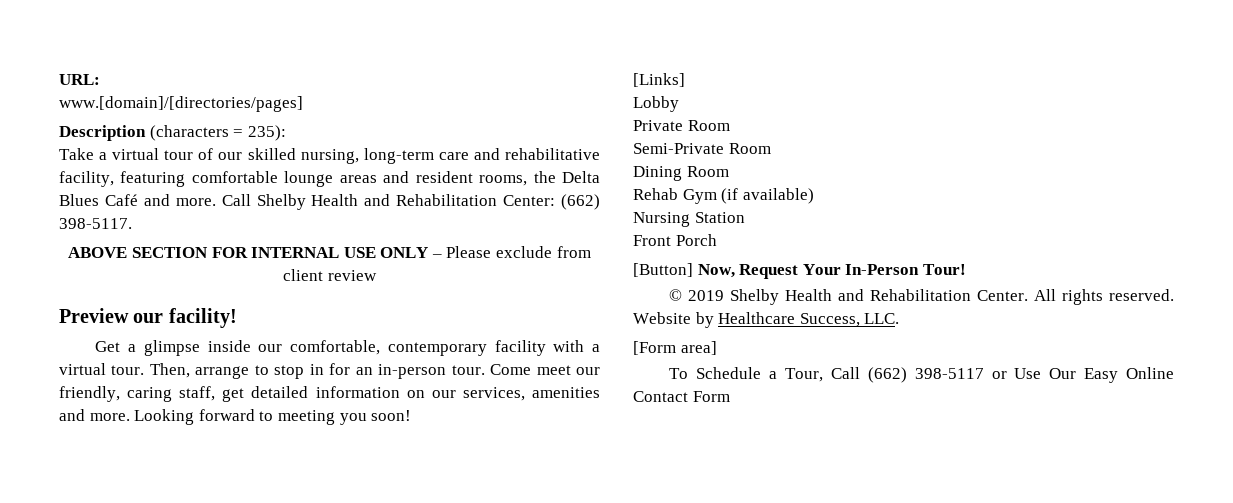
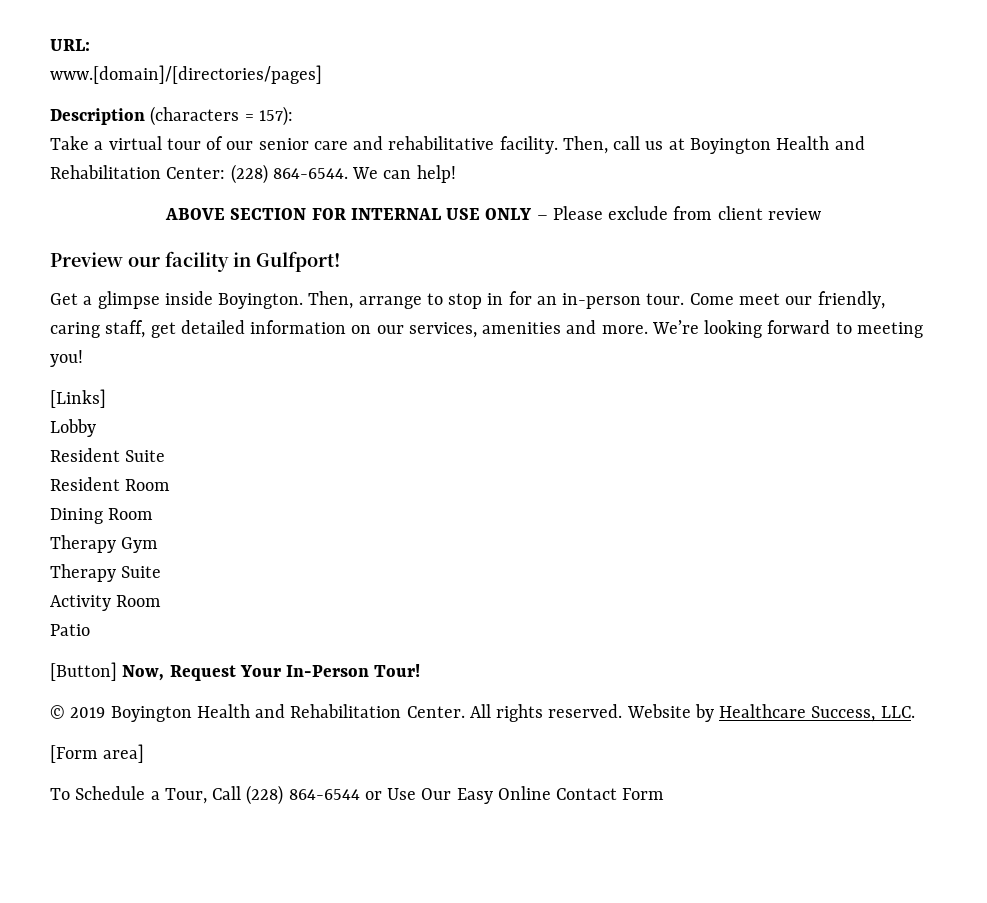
[247,125,286,141] 235): -> [258,106,293,126] 157):
[247,148,600,164] [59,171,600,187] [59,194,600,210] [59,218,132,229] skilled nursing, long-term care and rehabilitative facility, featuring comfortable lounge areas and resident rooms, the Delta Blues Café and more. Call Shelby Health and Rehabilitation Center: (662) 398-5117. -> [258,136,865,154] [50,164,456,184] senior care and rehabilitative facility. Then, call us at Boyington Health and Rehabilitation Center: (228) 864-6544. We can help!
[168,308,237,328] facility! -> [165,251,340,272] facility in Gulfport!
[258,340,600,356] [59,363,145,375] our comfortable, contemporary facility with a virtual tour. -> [218,293,304,309] Boyington.
[134,409,195,425] Looking -> [651,320,763,338] We’re looking
[339,410,412,425] you soon! -> [50,350,83,367] you!
[633,120,730,131] [633,143,724,154] Private Room // Semi-Private -> [50,448,166,462] [50,477,120,491] Resident Suite // Resident
[633,188,678,200] Rehab -> [50,535,116,553] Therapy
[721,188,814,204] [633,212,745,227] [633,234,717,246] (if available) // Nursing Station // Front Porch -> [50,564,162,582] [50,595,162,611] [50,624,90,636] // Therapy Suite // Activity Room // Patio
[730,289,780,305] Shelby -> [110,706,192,722] Boyington
[867,367,984,383] (662) 398-5117 -> [246,785,360,805] (228) 864-6544

